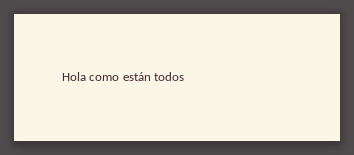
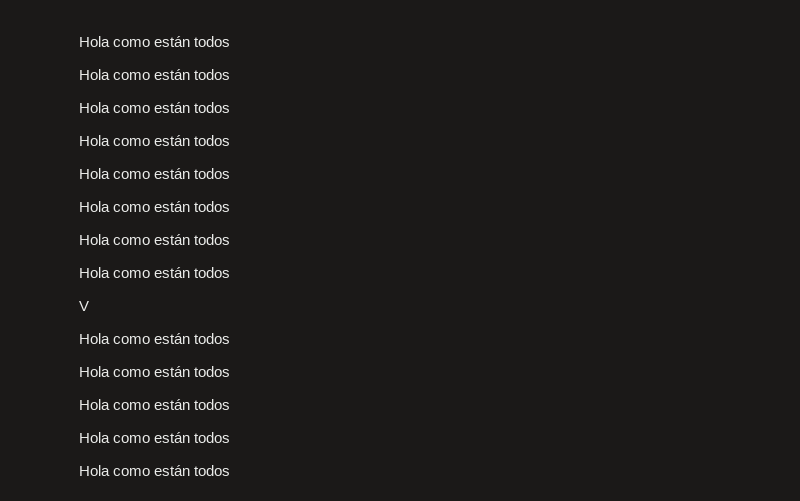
[62,72,185,81] Hola como están todos -> [79,36,231,47] [79,69,231,80] [79,102,231,113] [79,135,231,146] [79,168,231,179] [79,201,231,212] [79,234,231,245] [79,267,231,278] [79,301,89,311] [79,333,231,344] [79,366,231,377] [79,399,231,410] [79,432,231,443] [79,465,231,476] Hola como están todos // Hola como están todos // Hola como están todos // Hola como están todos // Hola como están todos // Hola como están todos // Hola como están todos // Hola como están todos // V // Hola como están todos // Hola como están todos // Hola como están todos // Hola como están todos // Hola como están todos

